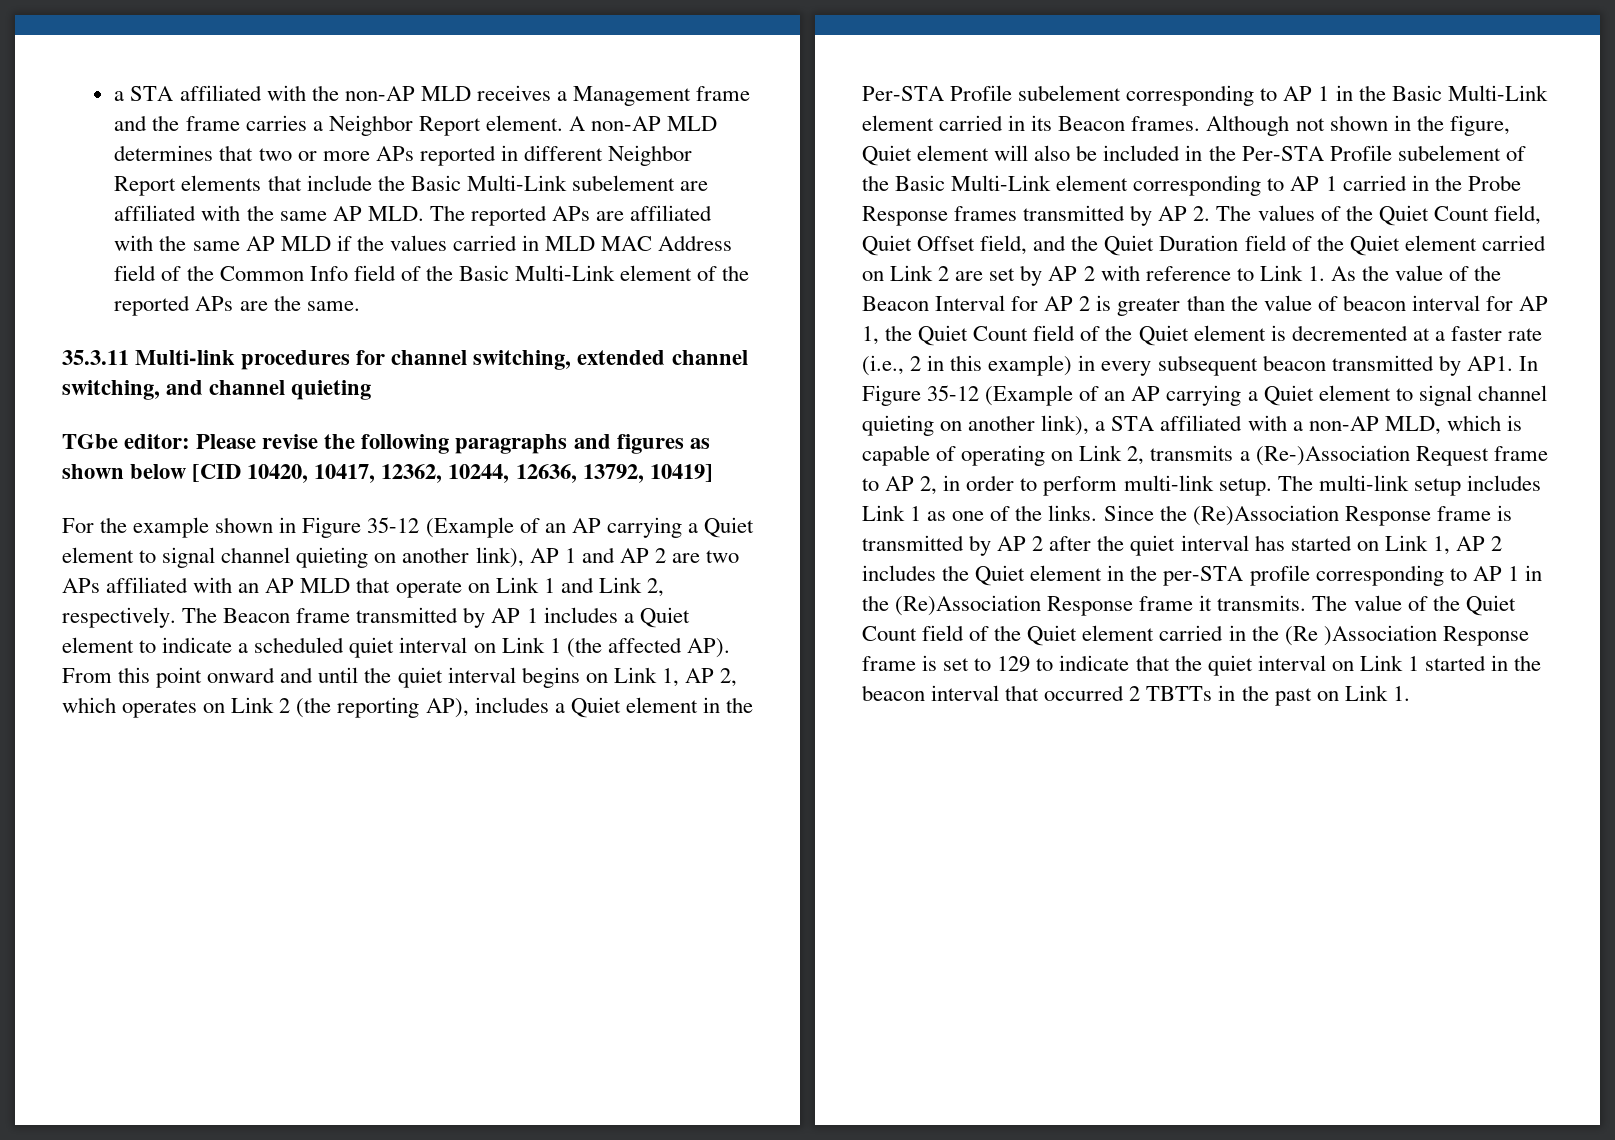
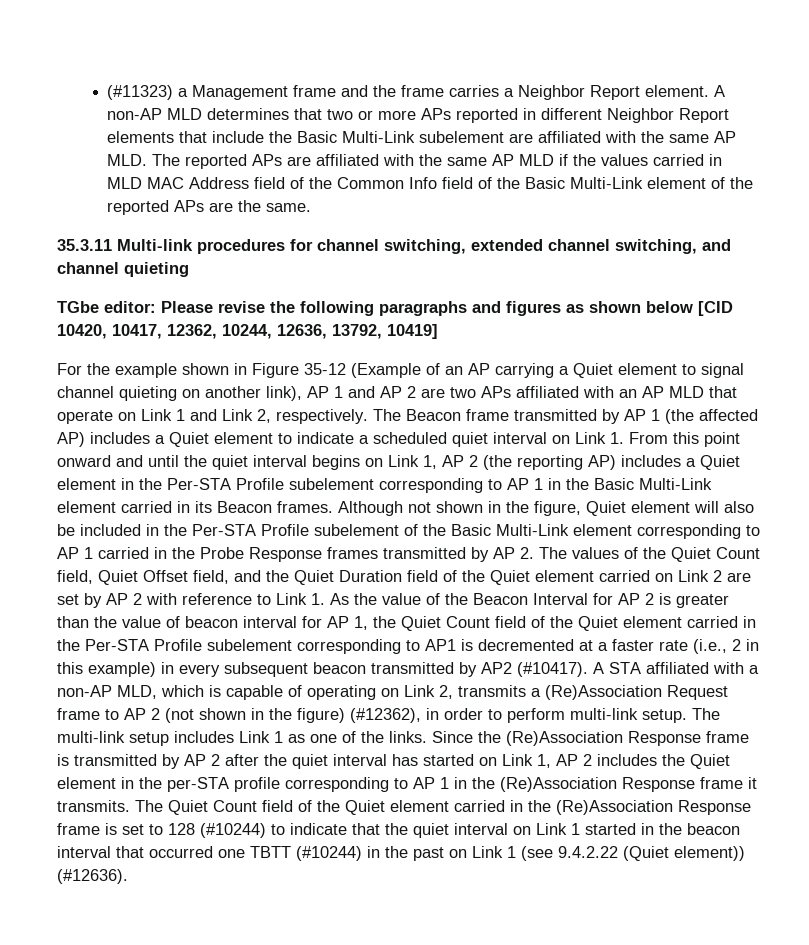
[114,85,551,101] a STA affiliated with the non-AP MLD receives -> [107,85,174,100] (#11323)
(538, 615) none -> [665,409,758,424] [57,432,85,447] (the affected AP)
[549,637,730,658] 1 (the affected AP). -> [610,432,624,444] 1.
[720,668,738,687] [62,697,275,718] 2, which operates on Link -> (464, 461) none
[425,698,469,718] AP), -> [588,455,616,470] AP)
(1266, 333) none -> [687,616,756,628] [57,639,456,654] carried in the Per-STA Profile subelement corresponding to AP1
[1466,356,1538,371] [862,385,1547,406] [862,415,1106,436] AP1. In Figure 35-12 (Example of an AP carrying a Quiet element to signal channel quieting on another link), a -> [481,662,604,677] AP2 (#10417). A
[1255,445,1410,466] (Re-)Association -> [545,685,662,700] (Re)Association
[920,476,938,495] 2, -> [151,708,421,723] 2 (not shown in the figure) (#12362),
[1353,595,1460,611] value of the -> (163, 806) none
[1284,625,1437,646] (Re )Association -> [556,800,673,815] (Re)Association
[997,656,1031,672] 129 -> [168,823,266,838] 128 (#10244)
[1129,686,1213,701] 2 TBTTs -> [218,846,362,861] one TBTT (#10244)
[1392,686,1410,701] 1. -> [507,846,745,861] [57,869,128,884] 1 (see 9.4.2.22 (Quiet element)) (#12636).

